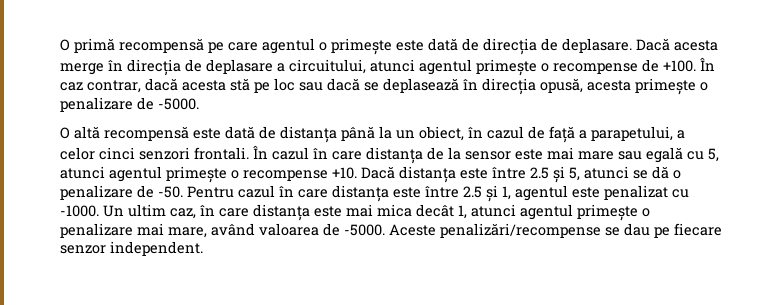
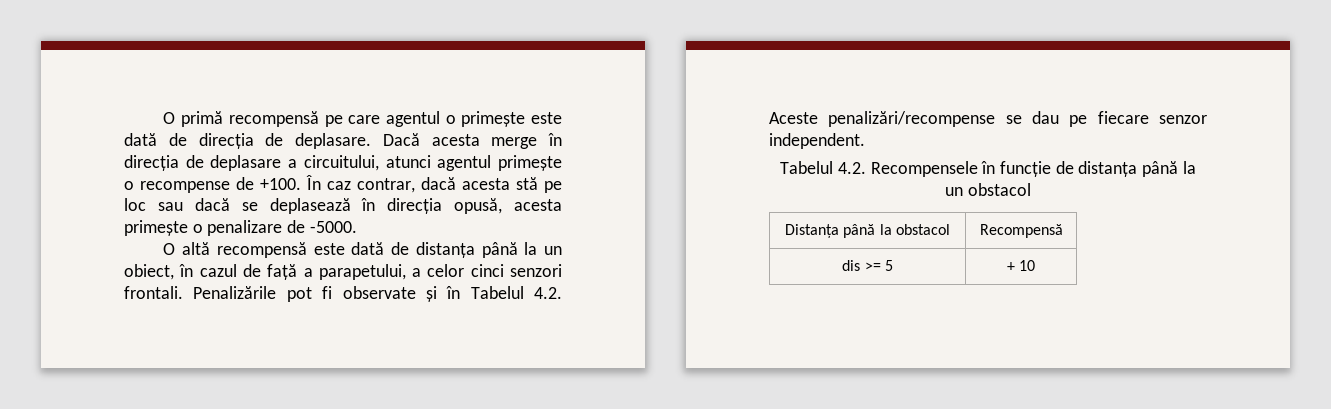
[253,145,719,164] [60,166,681,183] [60,185,689,202] [60,204,650,221] [60,223,385,238] În cazul în care distanța de la sensor este mai mare sau egală cu 5, atunci agentul primește o recompense +10. Dacă distanța este între 2.5 și 5, atunci se dă o penalizare de -50. Pentru cazul în care distanța este între 2.5 și 1, agentul este penalizat cu -1000. Un ultim caz, în care distanța este mai mica decât 1, atunci agentul primește o penalizare mai mare, având valoarea de -5000. -> [193,286,562,302] Penalizările pot fi observate și în Tabelul 4.2.
(203, 248) none -> [780,161,1196,177] [945,183,1031,196] [785,224,950,238] [979,224,1063,238] [842,260,893,271] [1006,260,1036,271] // Tabelul 4.2. Recompensele în funcție de distanța până la un obstacol // Distanța până la obstacol | Recompensă // dis >= 5 | + 10

